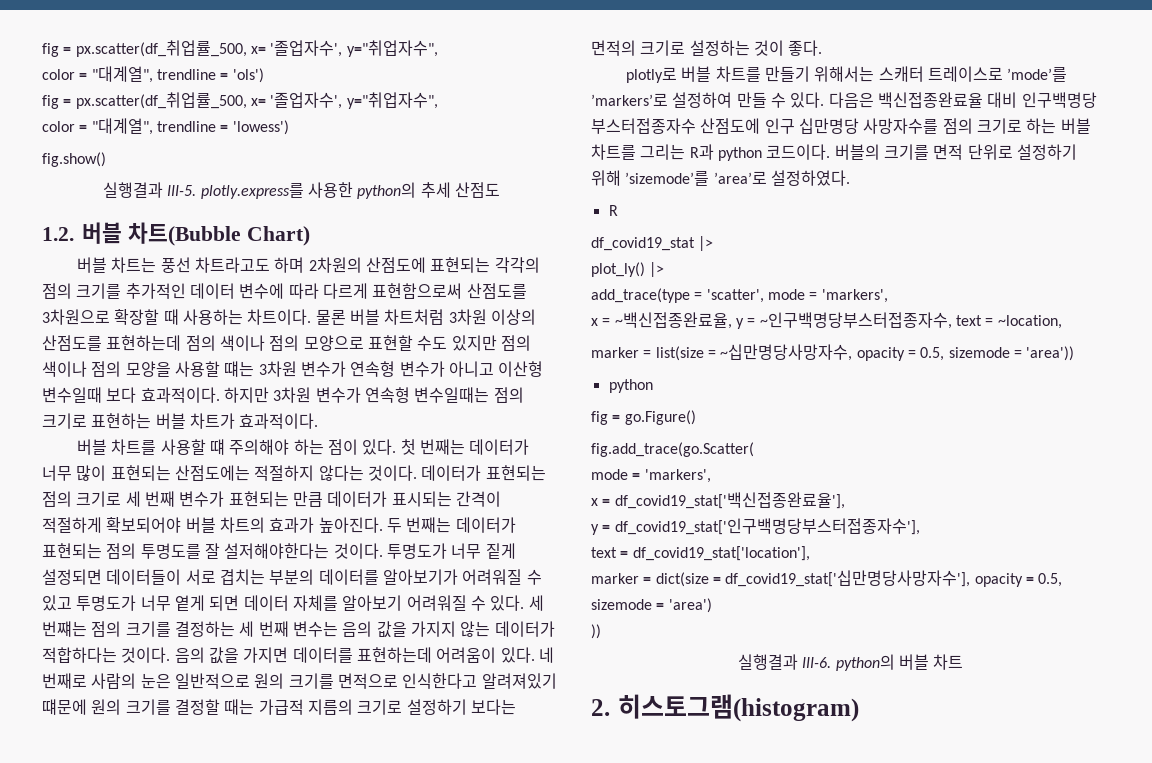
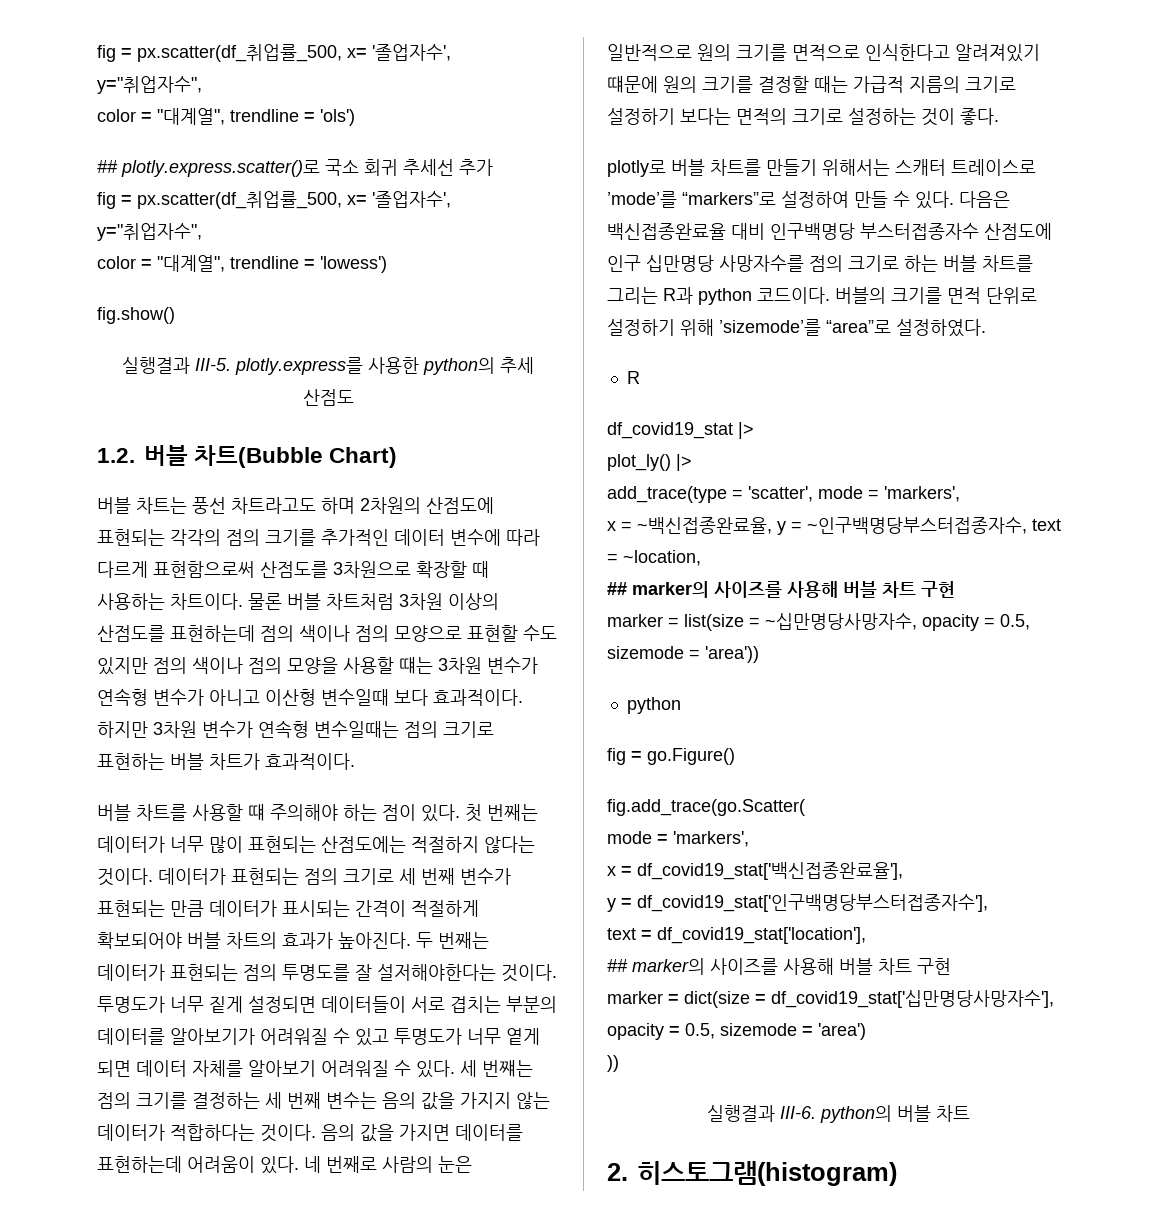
(264, 75) none -> [97,159,493,177] // ## plotly.express.scatter()로 국소 회귀 추세선 추가
[591,93,668,106] ’markers’로 -> [682,192,776,205] “markers”로
[713,171,767,184] ’area’로 -> [826,320,891,333] “area”로
(1062, 322) none -> [607,581,955,598] // ## marker의 사이즈를 사용해 버블 차트 구현
(810, 553) none -> [607,958,951,975] // ## marker의 사이즈를 사용해 버블 차트 구현

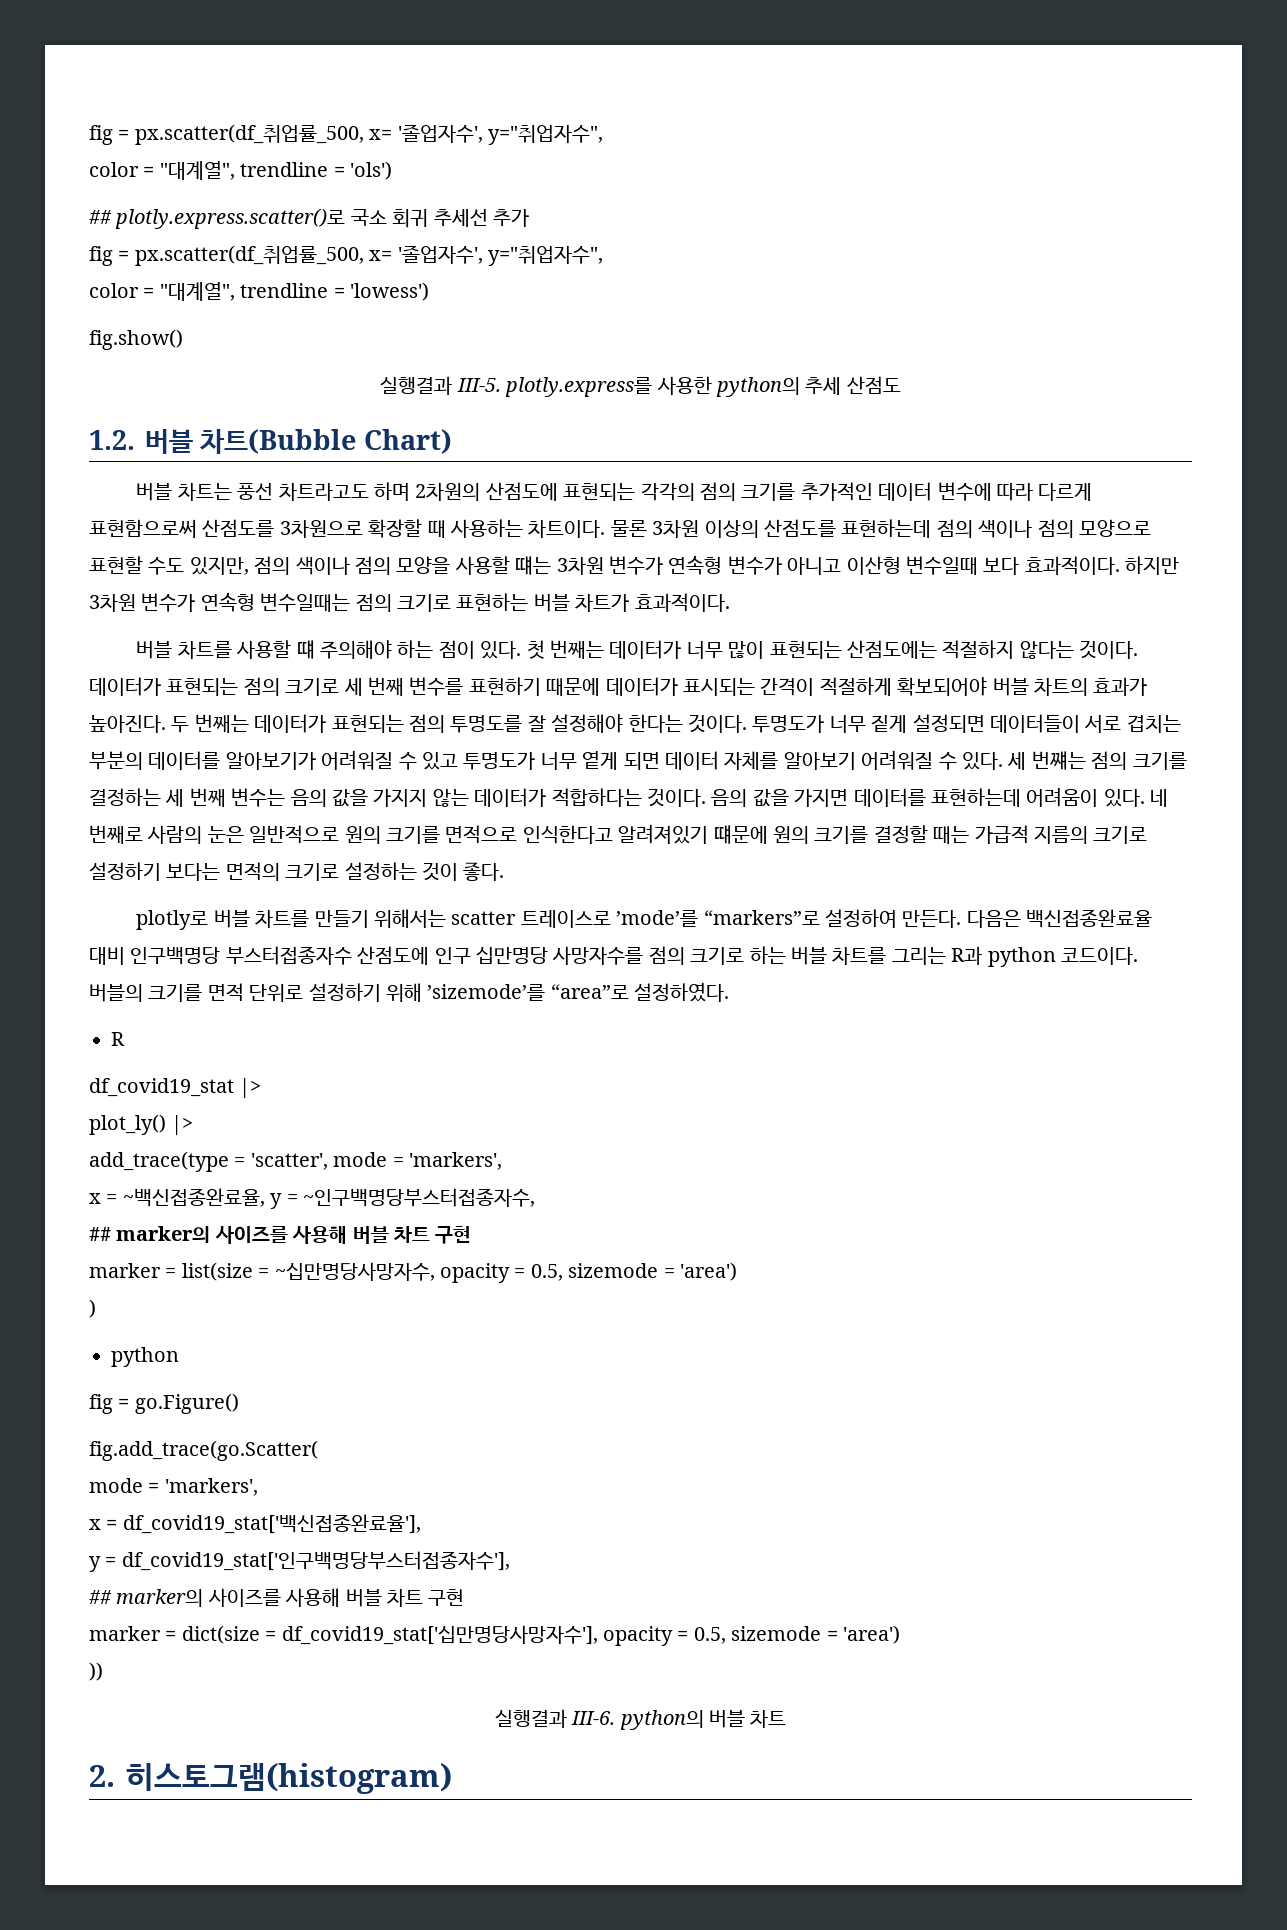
[287,593,394,610] 버블 차트처럼 -> (647, 528) none
[97,657,148,675] 있지만 -> [189,557,249,575] 있지만,
[460,868,511,885] [97,900,204,917] 변수가 표현되는 만큼 -> [409,677,601,696] 변수를 표현하기 때문에
[377,964,496,981] 설저해야한다는 -> [551,714,683,733] 설정해야 한다는
[895,159,946,176] 스캐터 -> [451,911,517,925] scatter
[854,191,954,209] 만들 수 있다. -> [902,910,962,928] 만든다.
[1032,519,1061,531] [607,550,701,566] text = ~location, -> (535, 1197) none
[705,646,759,663] 'area')) -> [679,1262,737,1281] [89,1299,96,1318] 'area') // )
[607,927,866,944] // text = df_covid19_stat['location'], -> (510, 1561) none

